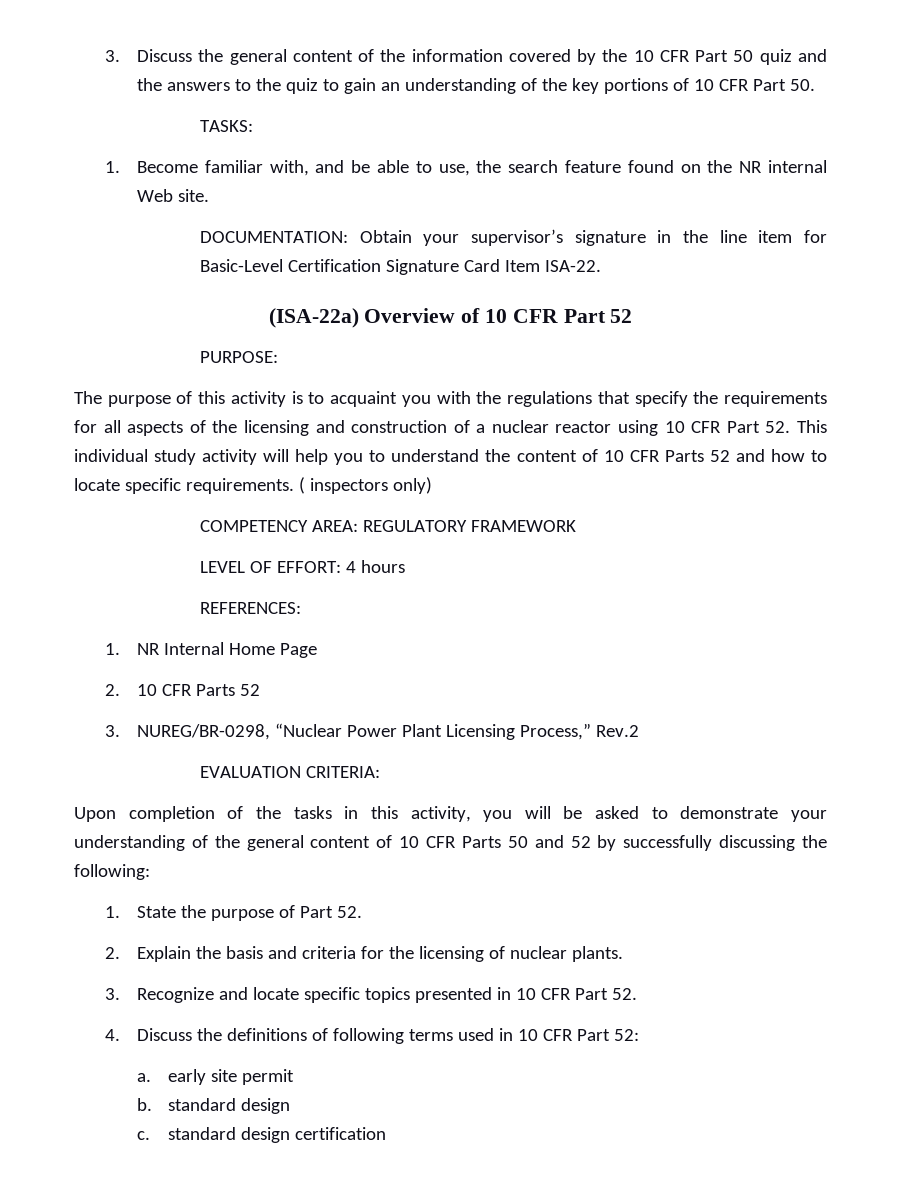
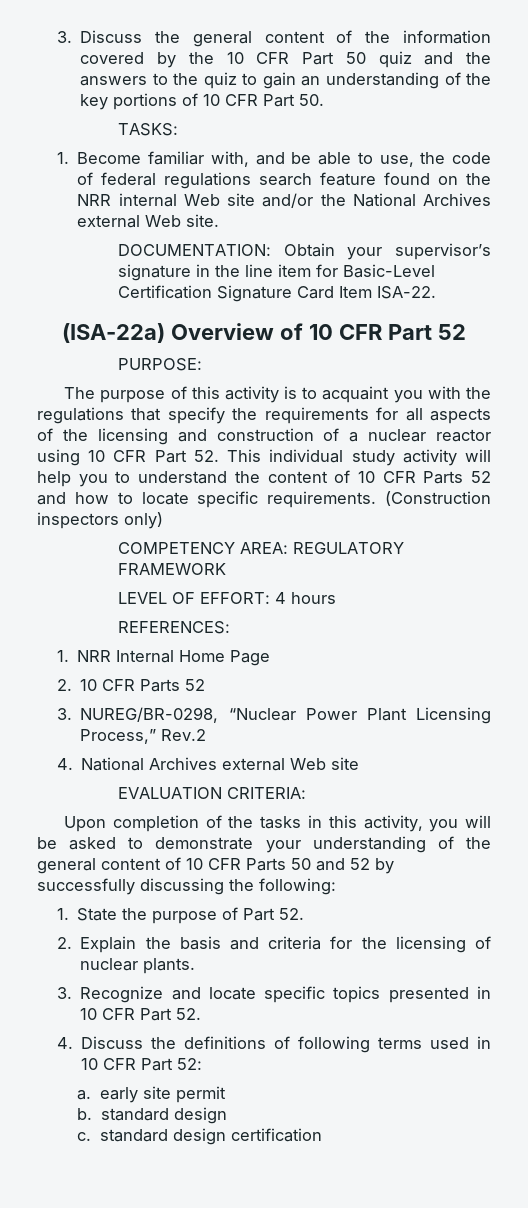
(502, 166) none -> [451,152,491,164] [77,172,252,189] code of federal regulations
[739,161,763,173] NR -> [77,194,112,206] NRR
(173, 195) none -> [227,193,491,208] [77,215,182,228] site and/or the National Archives external Web
[298,477,305,494] ( -> [385,491,491,506] (Construction
[136,643,160,655] NR -> [77,650,112,662] NRR
(639, 731) none -> [57,757,360,771] // 4. National Archives external Web site

